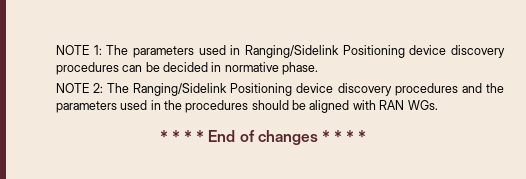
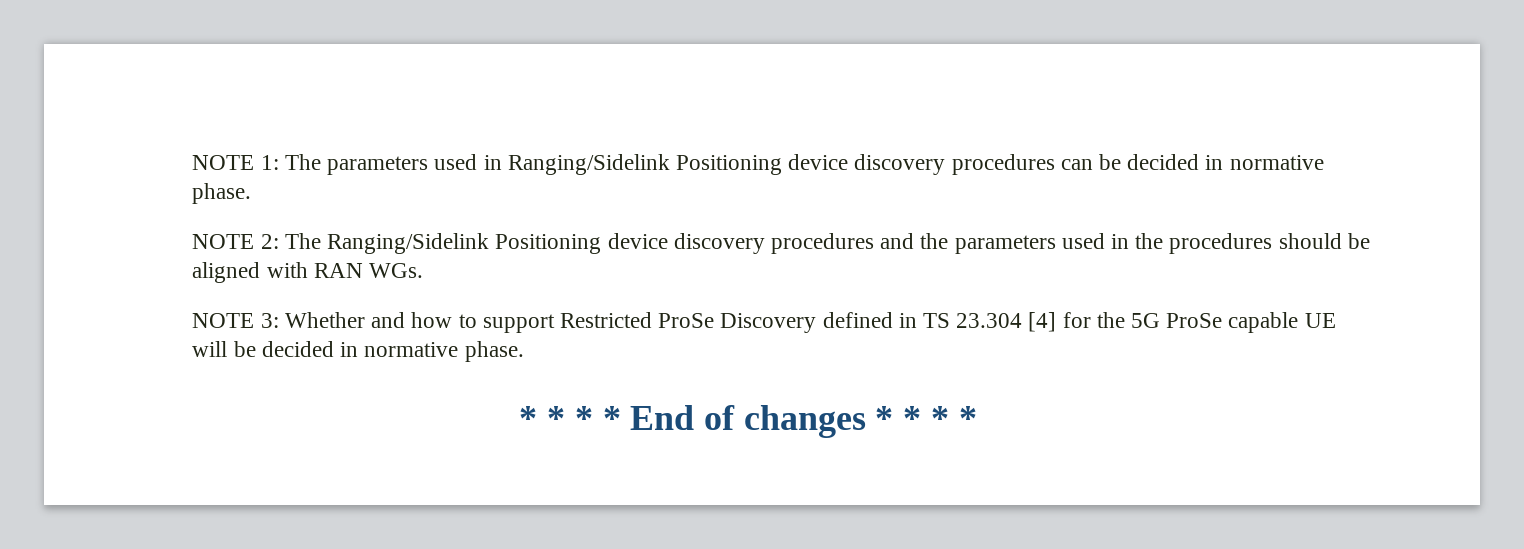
(438, 105) none -> [192,312,1336,333] [192,341,524,362] // NOTE 3: Whether and how to support Restricted ProSe Discovery defined in TS 23.304 [4] for the 5G ProSe capable UE will be decided in normative phase.

